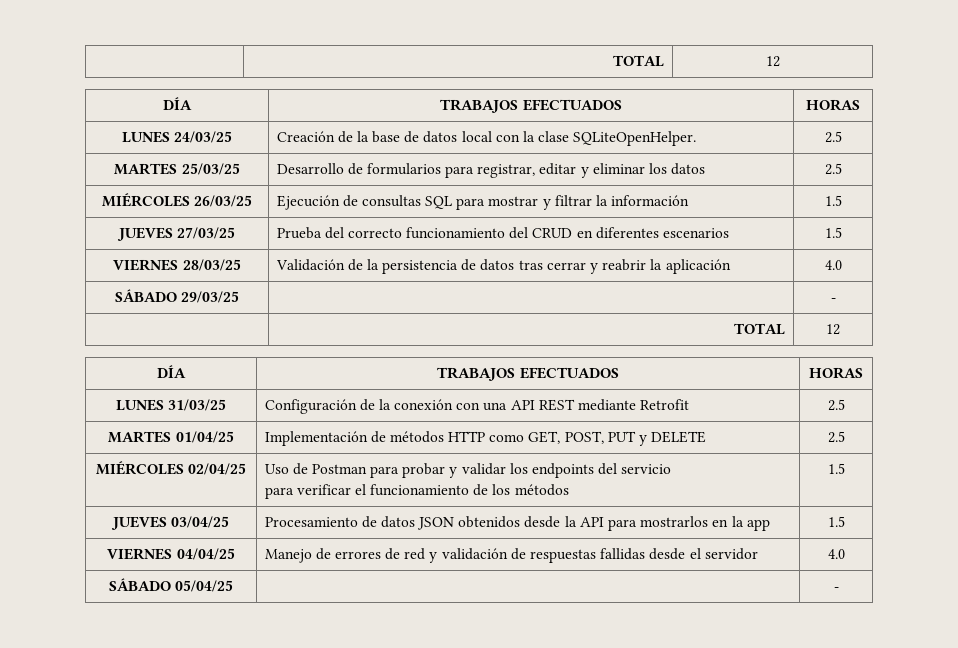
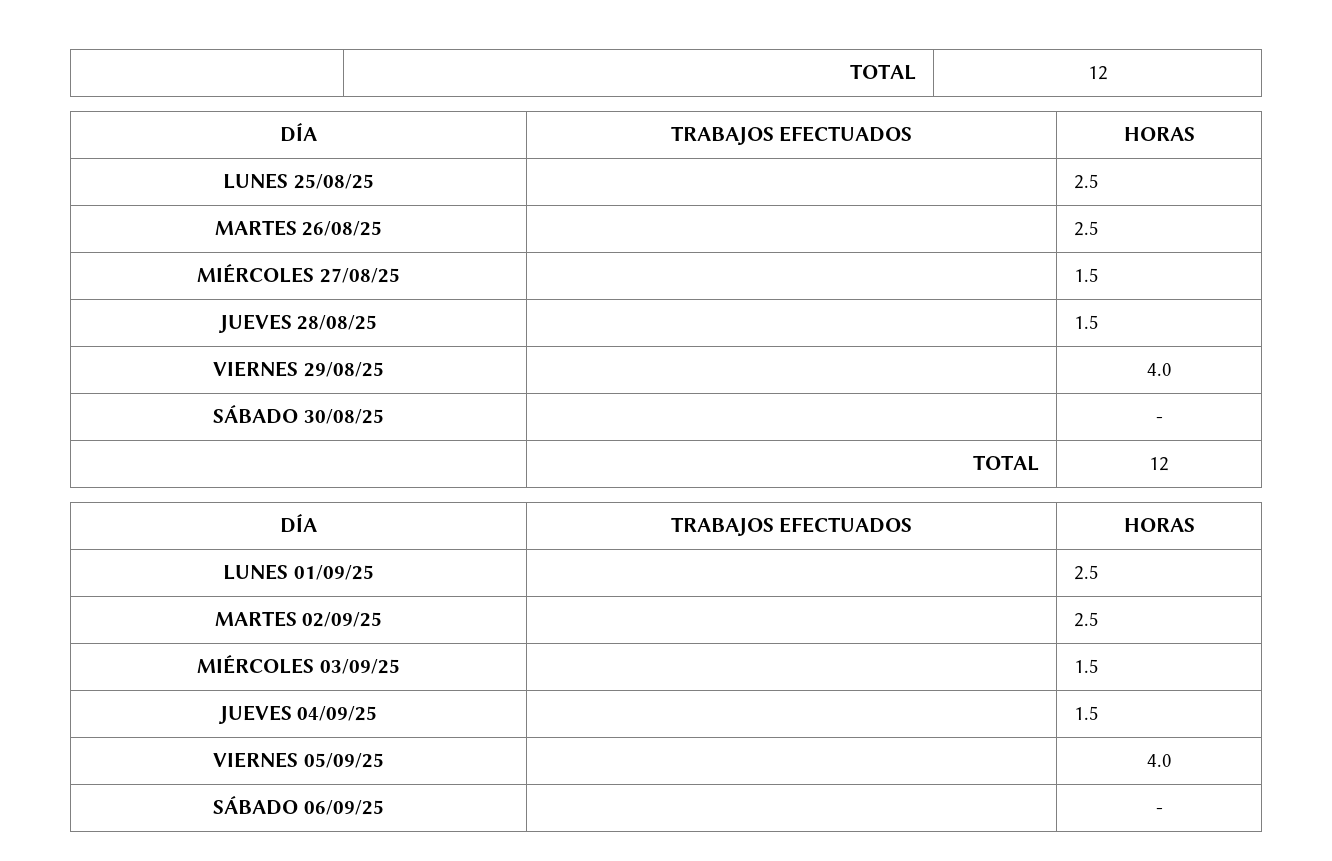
[613,55,665,67] [765,56,780,67] [163,97,192,110] [440,99,622,113] [806,99,860,111] [121,131,233,143] [276,131,697,146] [824,131,842,143] [114,163,240,175] [276,163,706,178] [824,163,842,175] [101,193,253,207] [276,195,690,210] [824,195,842,206] [116,227,236,241] [276,227,729,239] [824,227,842,238] [113,259,241,271] [275,259,731,274] [824,260,842,270] [114,289,240,303] | TOTAL | 12 // DÍA | TRABAJOS EFECTUADOS | HORAS // LUNES 24/03/25 | Creación de la base de datos local con la clase SQLiteOpenHelper. | 2.5 // MARTES 25/03/25 | Desarrollo de formularios para registrar, editar y eliminar los datos | 2.5 // MIÉRCOLES 26/03/25 | Ejecución de consultas SQL para mostrar y filtrar la información | 1.5 // JUEVES 27/03/25 | Prueba del correcto funcionamiento del CRUD en diferentes escenarios | 1.5 // VIERNES 28/03/25 | Validación de la persistencia de datos tras cerrar y reabrir la aplicación | 4.0 // SÁBADO 29/03/25 -> [849,64,916,80] [1087,66,1108,80] [280,122,317,142] [670,126,913,145] [1123,127,1195,141] [223,173,374,189] [1074,174,1100,189] [214,220,383,236] [1074,221,1100,236] [197,263,400,283] [1074,268,1100,282] [217,314,378,333] [1074,315,1100,329] [213,361,384,377] [1146,363,1172,376] [213,404,384,424] | TOTAL | 12 // DÍA | TRABAJOS EFECTUADOS | HORAS // LUNES 25/08/25 | | 2.5 // MARTES 26/08/25 | | 2.5 // MIÉRCOLES 27/08/25 | | 1.5 // JUEVES 28/08/25 | | 1.5 // VIERNES 29/08/25 | | 4.0 // SÁBADO 30/08/25
[168,399,227,411] [264,399,690,414] [827,399,845,411] [108,431,234,443] [264,431,707,446] [827,431,845,443] [95,461,247,475] [264,463,672,478] [264,484,569,499] [827,463,845,474] [110,516,230,530] [264,516,770,531] [827,516,845,527] [107,548,235,560] [264,548,758,563] [827,549,845,559] [108,578,234,592] 31/03/25 | Configuración de la conexión con una API REST mediante Retrofit | 2.5 // MARTES 01/04/25 | Implementación de métodos HTTP como GET, POST, PUT y DELETE | 2.5 // MIÉRCOLES 02/04/25 | Uso de Postman para probar y validar los endpoints del servicio // para verificar el funcionamiento de los métodos | 1.5 // JUEVES 03/04/25 | Procesamiento de datos JSON obtenidos desde la API para mostrarlos en la app | 1.5 // VIERNES 04/04/25 | Manejo de errores de red y validación de respuestas fallidas desde el servidor | 4.0 // SÁBADO 05/04/25 -> [293,565,374,580] [1074,565,1100,580] [214,611,383,627] [1074,612,1100,627] [197,654,400,674] [1074,659,1100,673] [217,705,378,724] [1074,706,1100,720] [213,752,384,768] [1146,754,1172,767] [213,795,384,815] 01/09/25 | | 2.5 // MARTES 02/09/25 | | 2.5 // MIÉRCOLES 03/09/25 | | 1.5 // JUEVES 04/09/25 | | 1.5 // VIERNES 05/09/25 | | 4.0 // SÁBADO 06/09/25

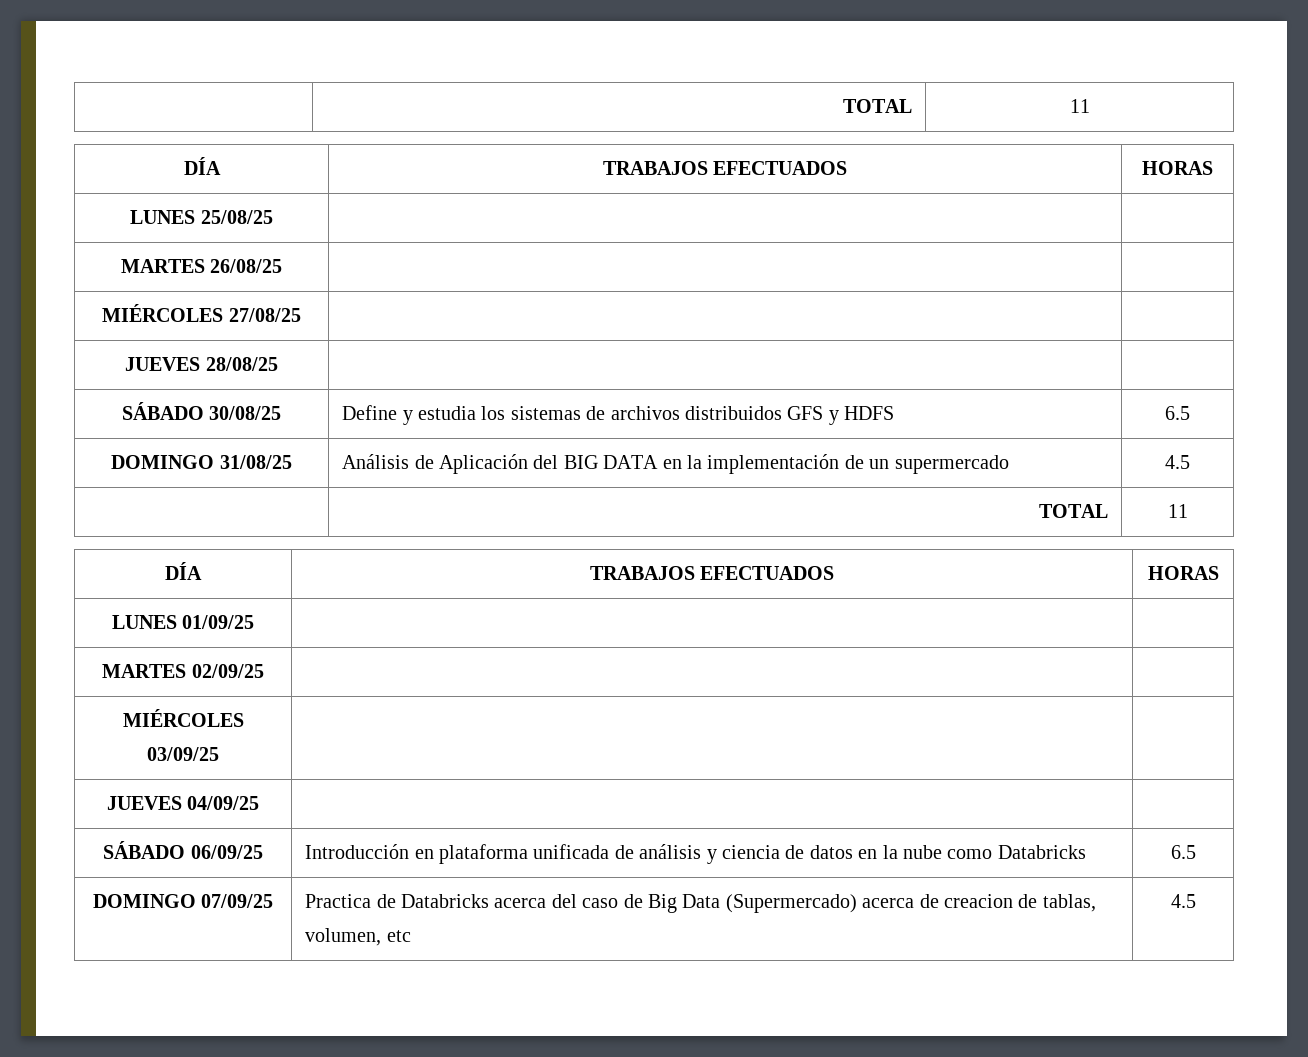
[849,64,916,80] [1087,66,1108,80] | TOTAL | 12 -> [842,99,912,113] [1069,99,1090,113] | TOTAL | 11
[1074,174,1100,189] 2.5 -> (273, 217) none
[1074,221,1100,236] 2.5 -> (283, 266) none
[1074,268,1100,282] 1.5 -> (301, 315) none
[1074,315,1100,329] [213,361,384,377] [1146,363,1172,376] [213,404,384,424] [1155,417,1163,423] [972,455,1039,471] [1149,457,1169,471] 1.5 // VIERNES 29/08/25 | | 4.0 // SÁBADO 30/08/25 | | - // | TOTAL | 12 -> [121,402,282,420] [342,405,895,425] [1165,406,1190,420] [111,455,292,469] [342,454,1009,474] [1165,455,1190,469] [1038,504,1108,518] [1167,504,1188,518] // SÁBADO 30/08/25 | Define y estudia los sistemas de archivos distribuidos GFS y HDFS | 6.5 // DOMINGO 31/08/25 | Análisis de Aplicación del BIG DATA en la implementación de un supermercado | 4.5 // | TOTAL | 11
[1074,565,1100,580] 2.5 -> (255, 622) none
[1074,612,1100,627] 2.5 -> (264, 671) none
[1074,659,1100,673] 1.5 -> (219, 754) none
[1074,706,1100,720] [213,752,384,768] [1146,754,1172,767] [213,795,384,815] [1155,808,1163,814] 1.5 // VIERNES 05/09/25 | | 4.0 // SÁBADO 06/09/25 | | - -> [103,841,263,859] [305,844,1086,864] [1170,845,1196,859] [92,894,274,908] [305,894,1096,913] [305,928,411,946] [1170,894,1196,908] // SÁBADO 06/09/25 | Introducción en plataforma unificada de análisis y ciencia de datos en la nube como Databricks | 6.5 // DOMINGO 07/09/25 | Practica de Databricks acerca del caso de Big Data (Supermercado) acerca de creacion de tablas, volumen, etc | 4.5

